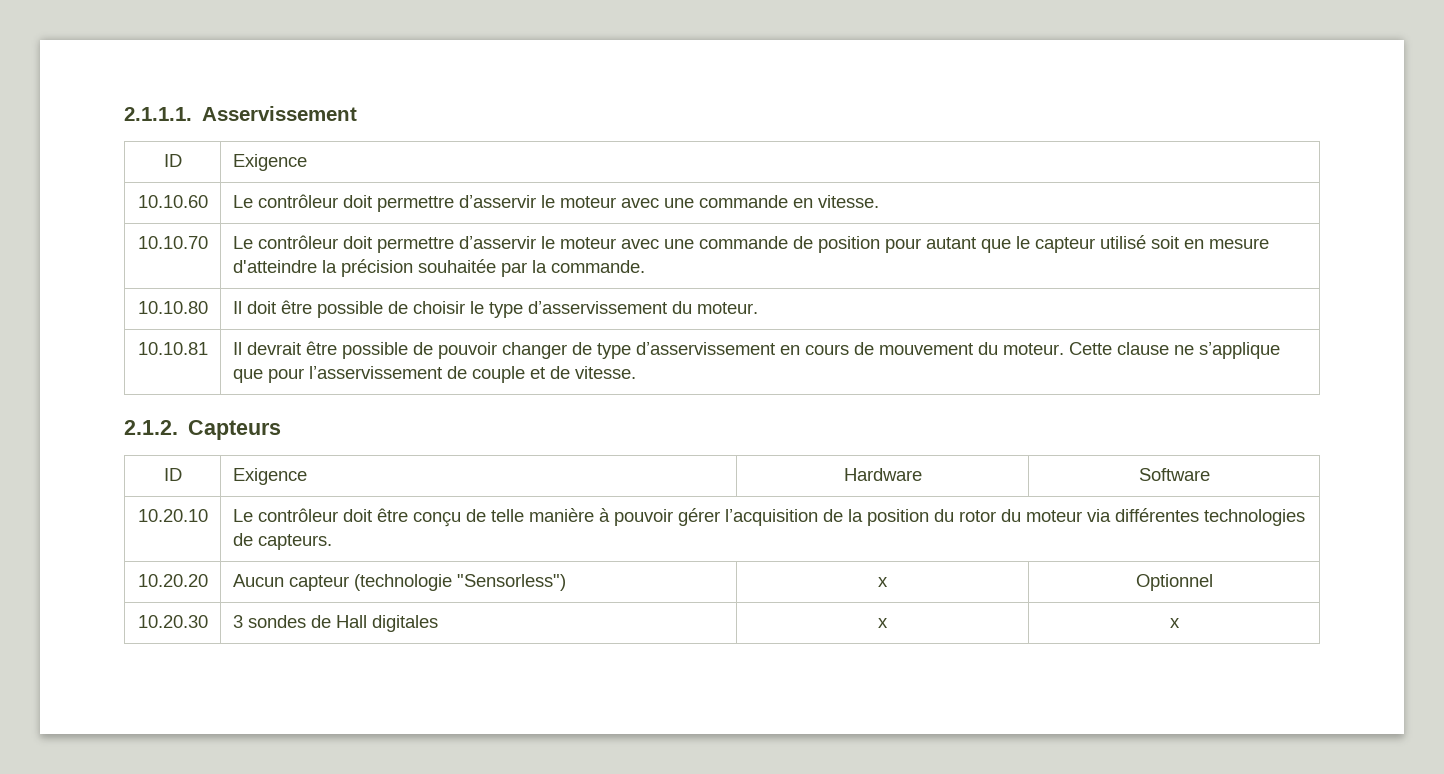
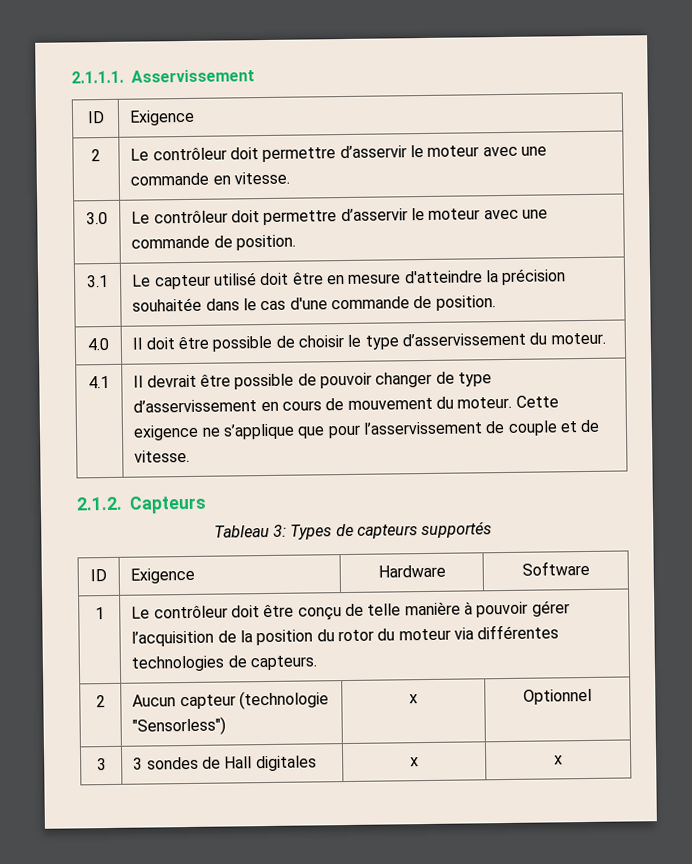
[137,195,208,208] 10.10.60 -> [91,149,101,162] 2
[137,236,208,249] 10.10.70 -> [86,211,108,225] 3.0
[817,235,1179,253] position pour autant que le capteur utilisé soit -> [236,234,297,251] [87,274,109,288] [132,272,324,290] position. // 3.1 | Le capteur utilisé doit être
[500,260,645,277] [137,301,208,314] par la commande. // 10.10.80 -> [205,295,496,311] [87,337,109,351] dans le cas d'une commande de position. // 4.0
[137,342,208,355] 10.10.81 -> [88,375,110,389] 4.1
[1116,342,1169,355] clause -> [133,424,200,441] exigence
(282, 430) none -> [213,521,493,540] // Tableau 3: Types de capteurs supportés
[137,509,208,522] 10.20.10 -> [94,607,105,620] 1
[137,574,208,587] 10.20.20 -> [95,695,106,708] 2
[137,615,208,628] 10.20.30 -> [96,758,107,771] 3

